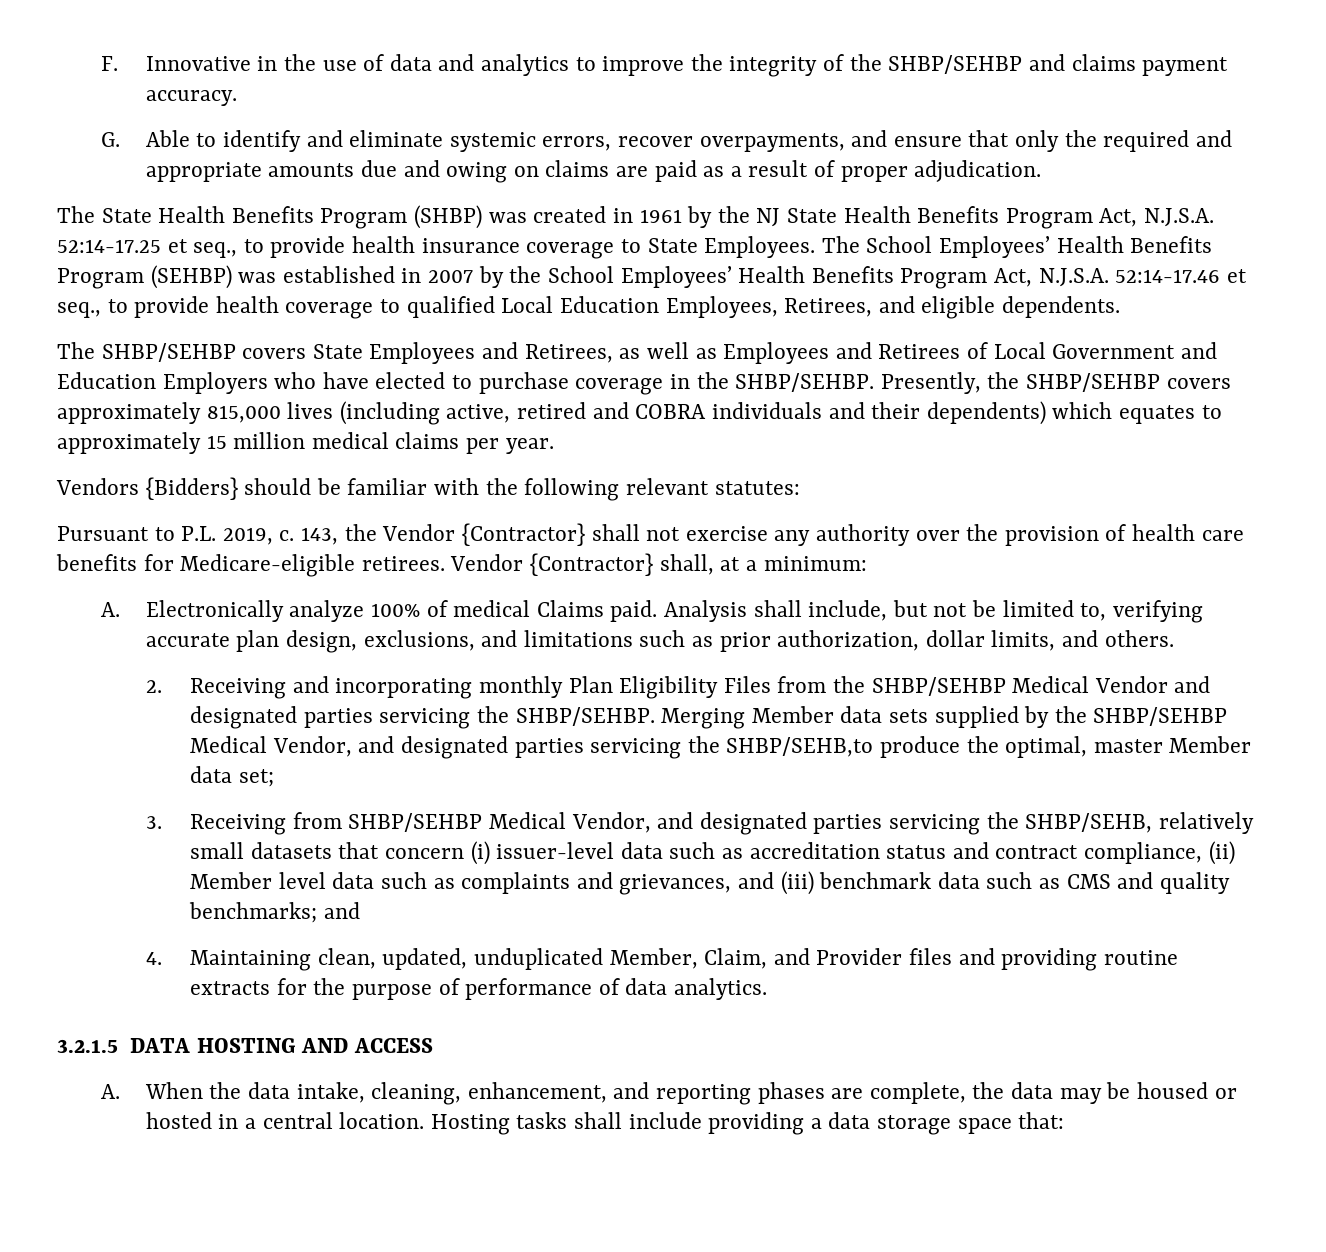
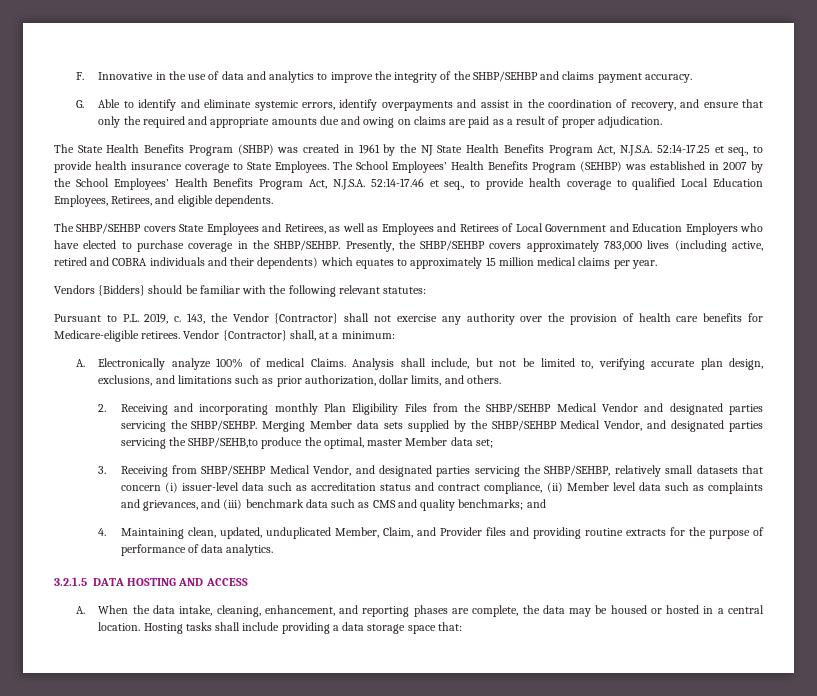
[617,133,845,152] recover overpayments, -> [339,99,676,111] identify overpayments and assist in the coordination of recovery,
[206,405,281,423] 815,000 -> [604,241,643,251] 783,000
[536,600,658,622] Claims paid. -> [310,358,346,367] Claims.
[1025,813,1153,833] SHBP/SEHB, -> [544,465,611,476] SHBP/SEHBP,

